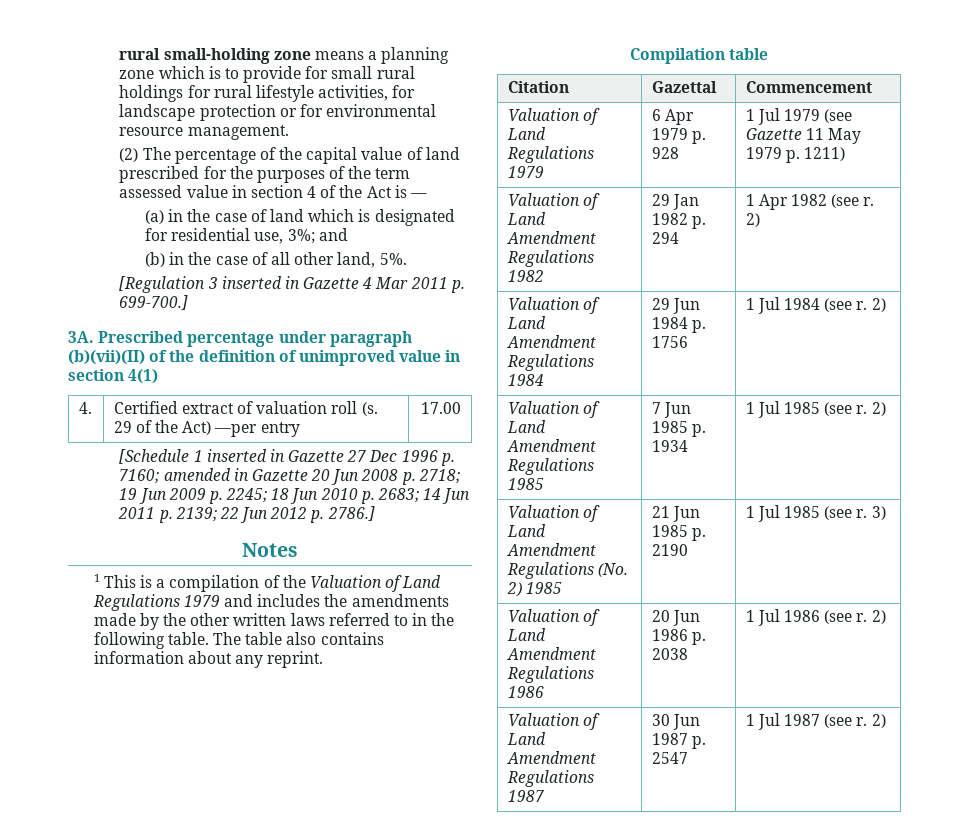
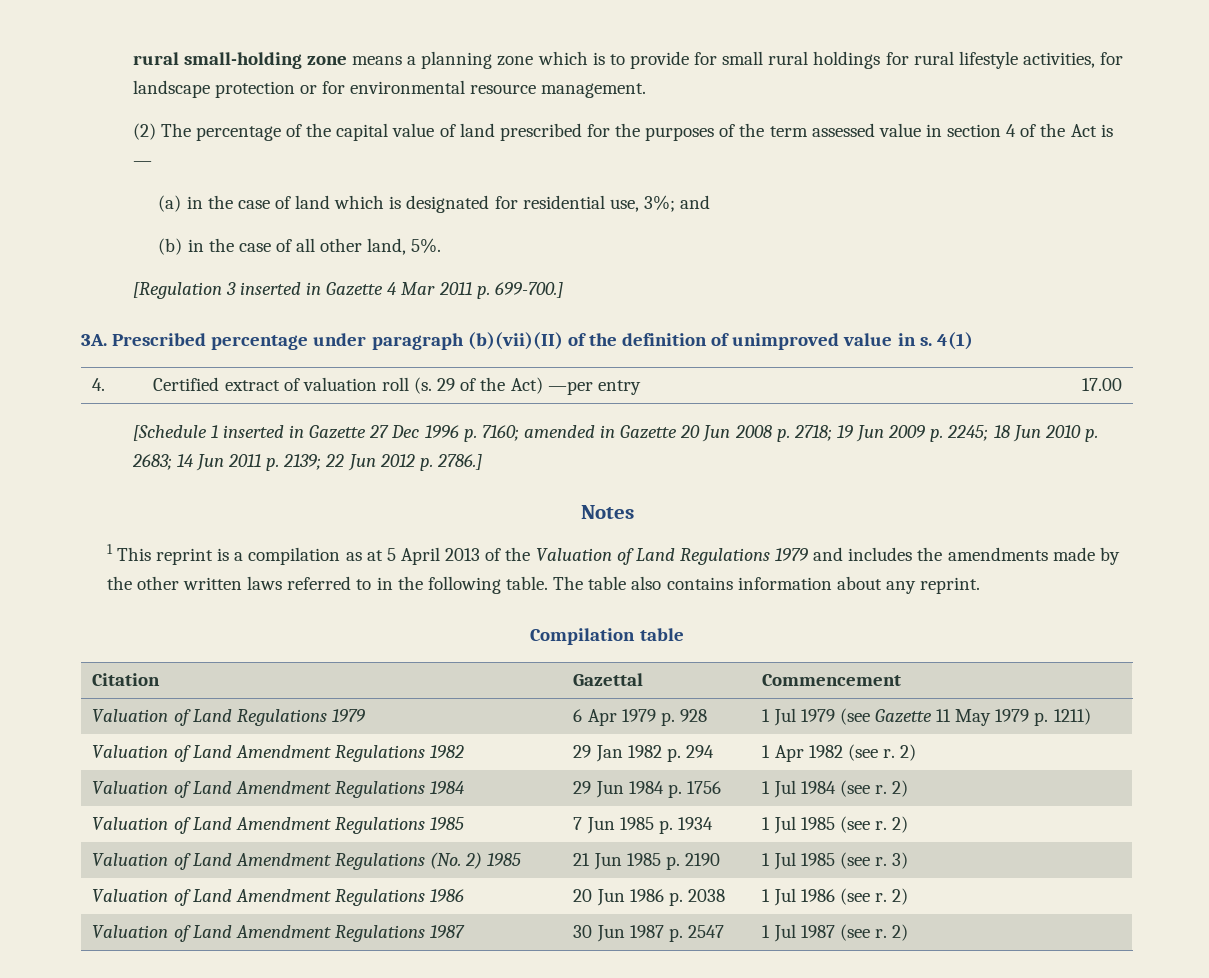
[68,369,124,381] section -> [919,337,932,346] s.
(136, 581) none -> [156,548,214,565] reprint
(260, 583) none -> [345,547,481,565] as at 5 April 2013

